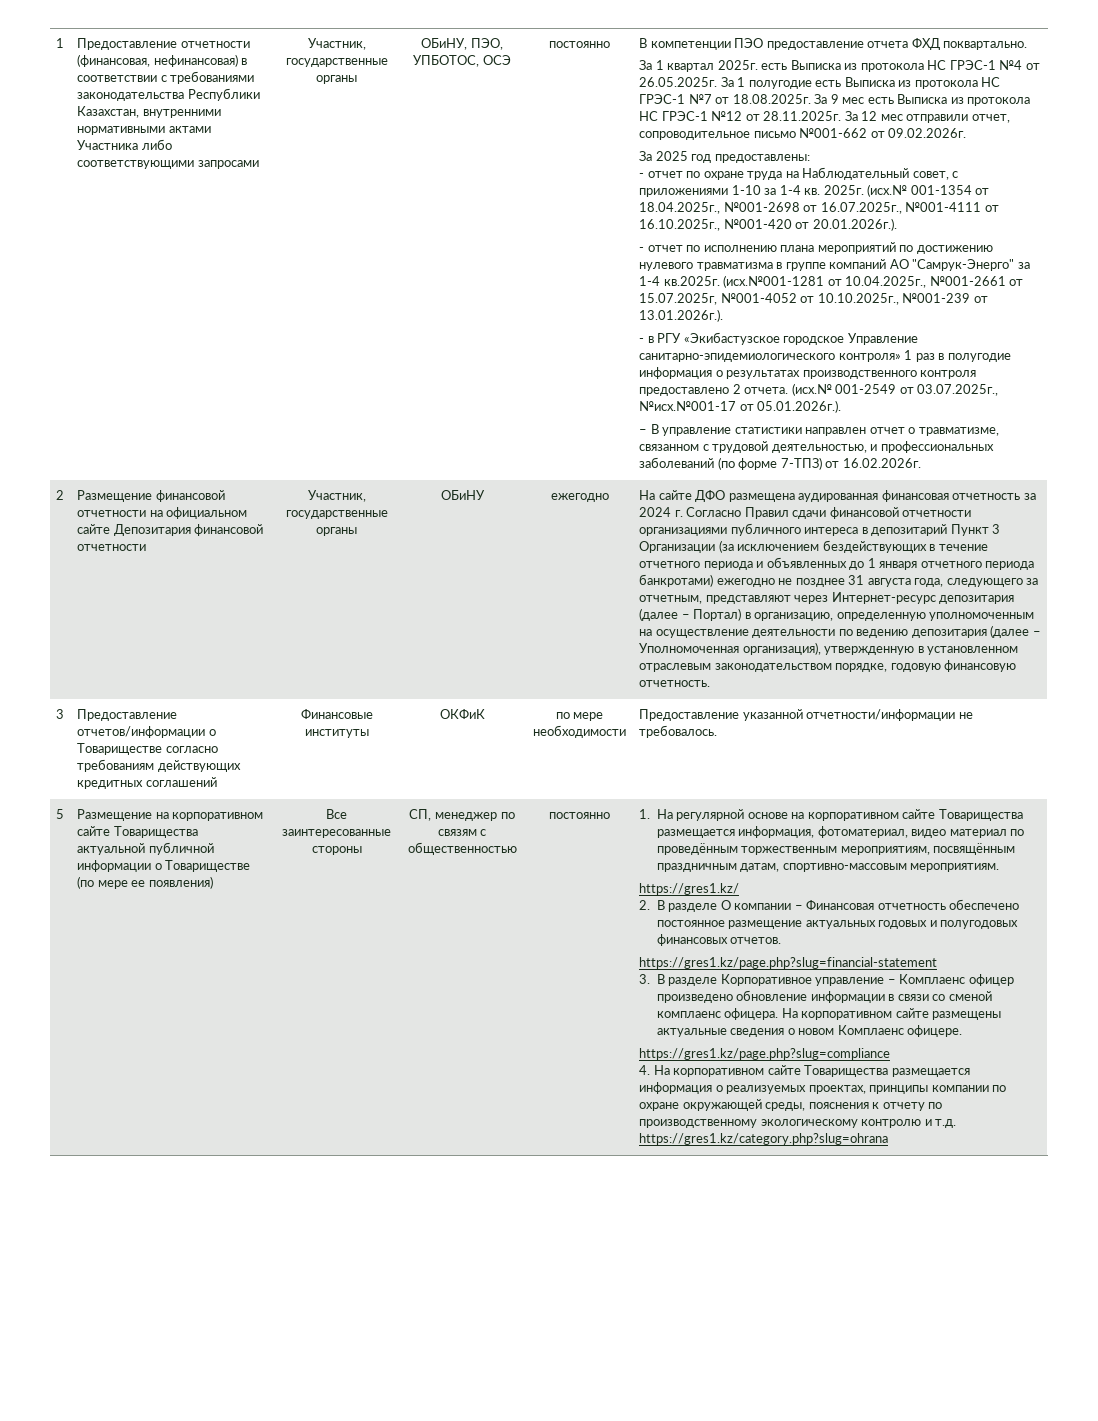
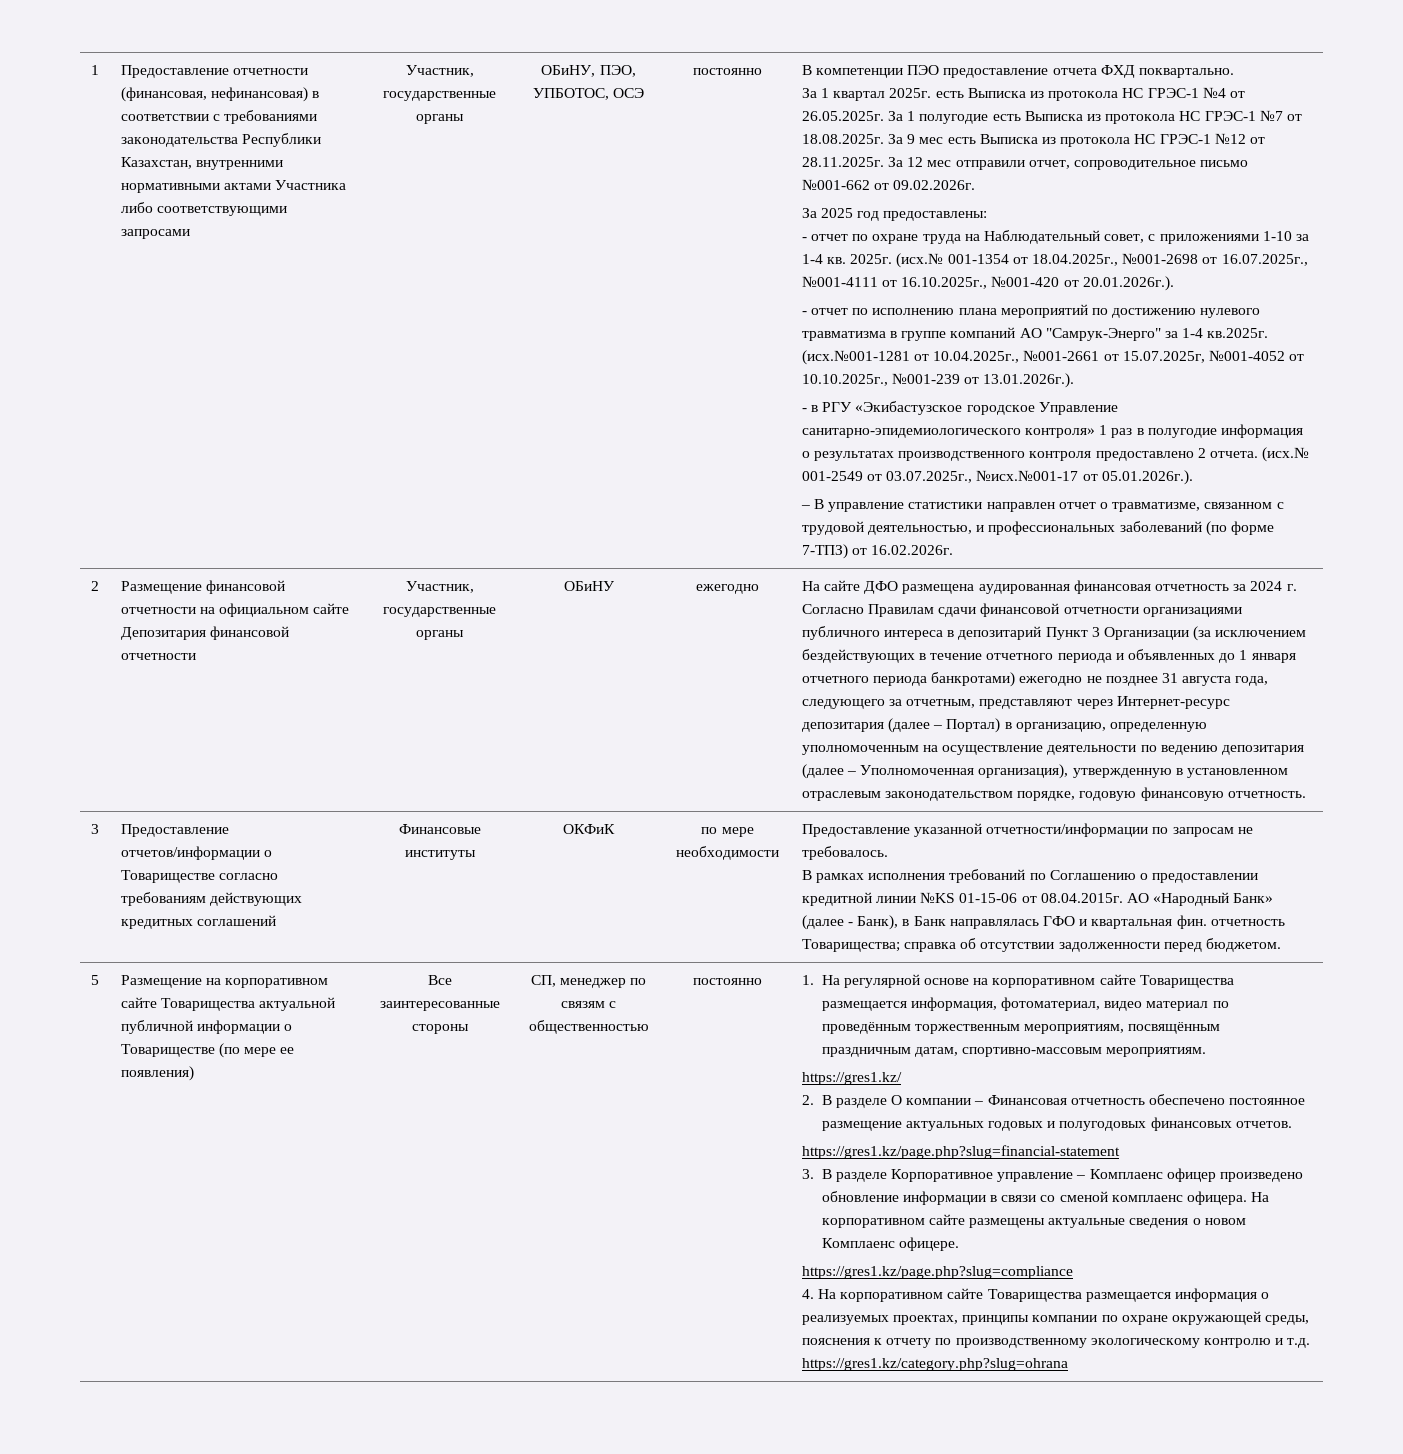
[744,507,789,519] Правил -> [868,604,935,617] Правилам
(956, 715) none -> [1152,827,1234,837] по запросам
(718, 731) none -> [801,869,1259,883] [801,892,1274,906] [801,915,1285,930] [801,938,1282,952] // В рамках исполнения требований по Соглашению о предоставлении кредитной линии №KS 01-15-06 от 08.04.2015г. АО «Народный Банк» (далее - Банк), в Банк направлялась ГФО и квартальная фин. отчетность Товарищества; справка об отсутствии задолженности перед бюджетом.

